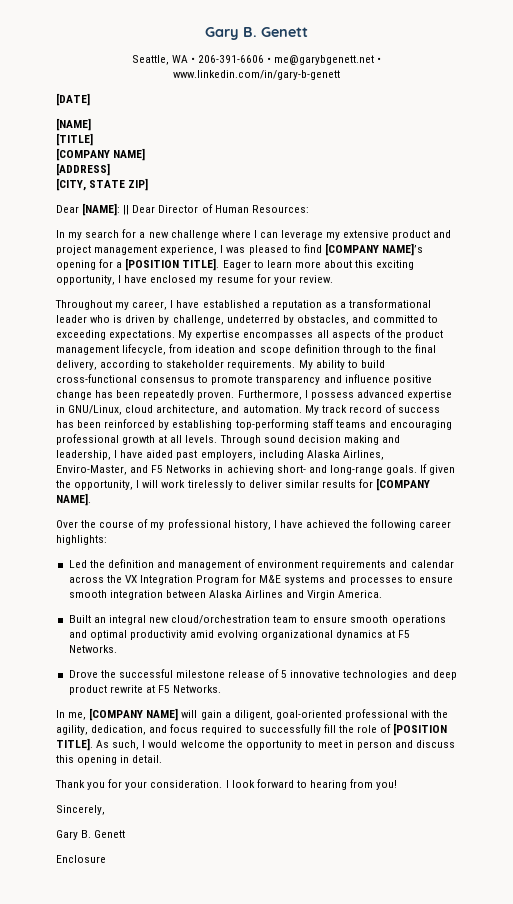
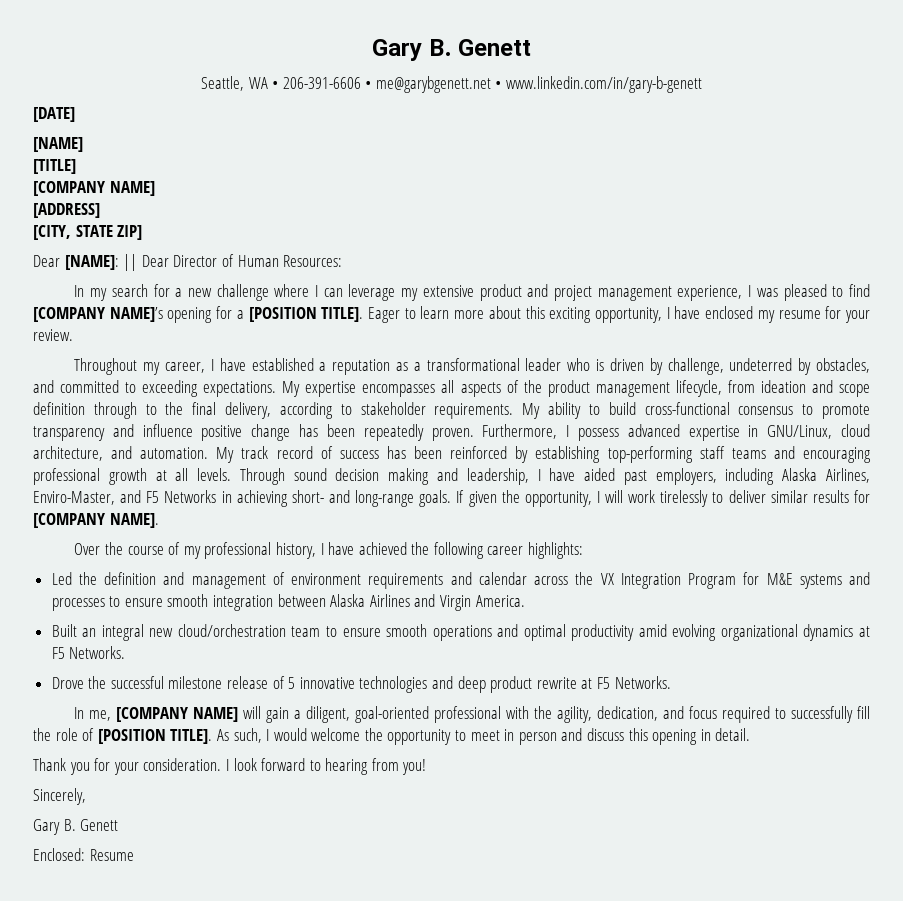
[56,855,106,863] Enclosure -> [33,848,134,861] Enclosed: Resume

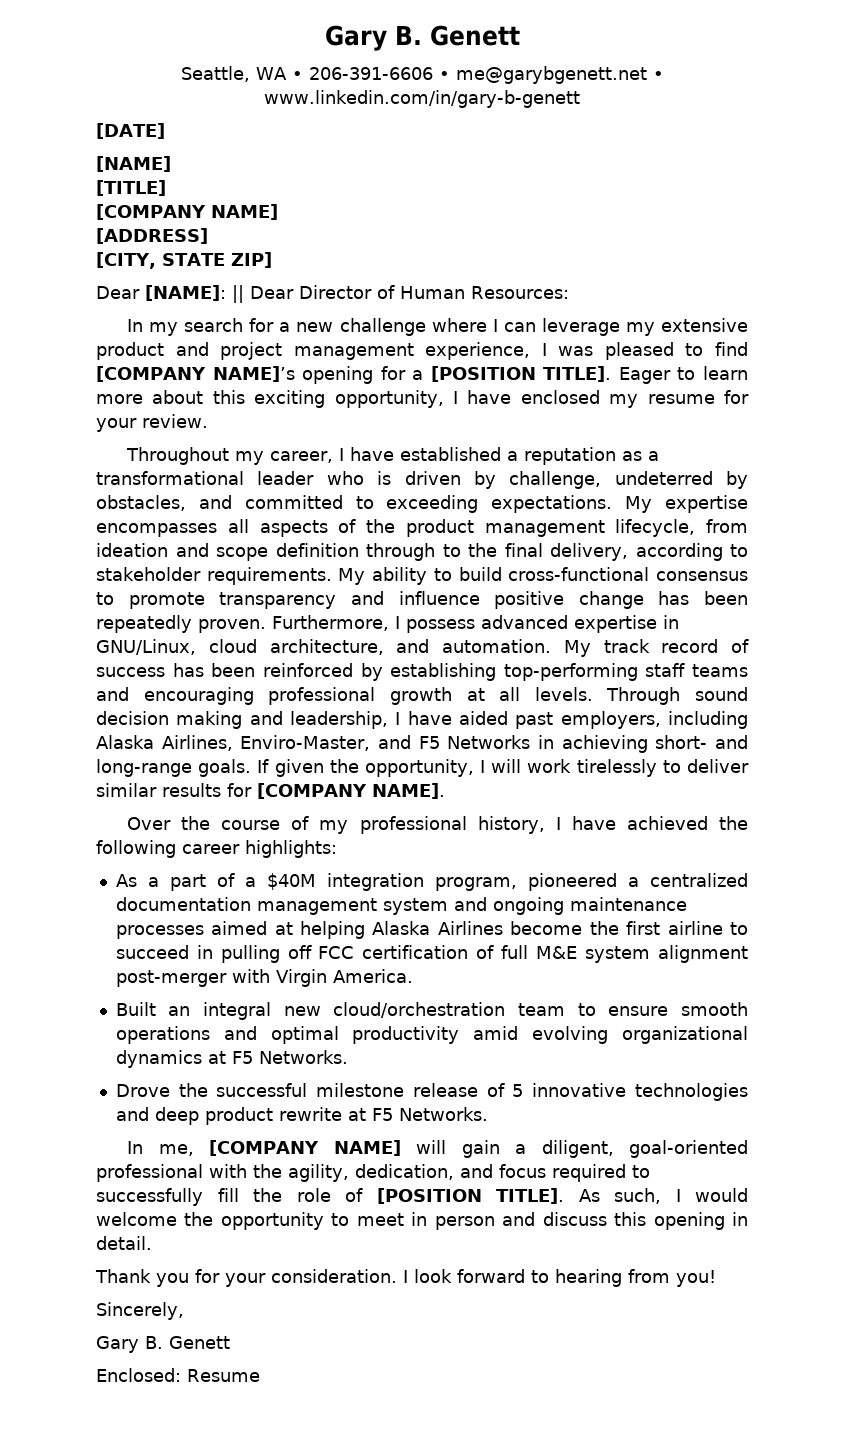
[51,572,871,589] [51,594,436,611] Led the definition and management of environment requirements and calendar across the VX Integration Program for M&E systems and processes to ensure smooth integration between Alaska Airlines and -> [115,873,748,891] [115,897,687,915] [115,921,748,939] [115,945,749,963] [115,969,270,987] As a part of a $40M integration program, pioneered a centralized documentation management system and ongoing maintenance processes aimed at helping Alaska Airlines become the first airline to succeed in pulling off FCC certification of full M&E system alignment post-merger with

